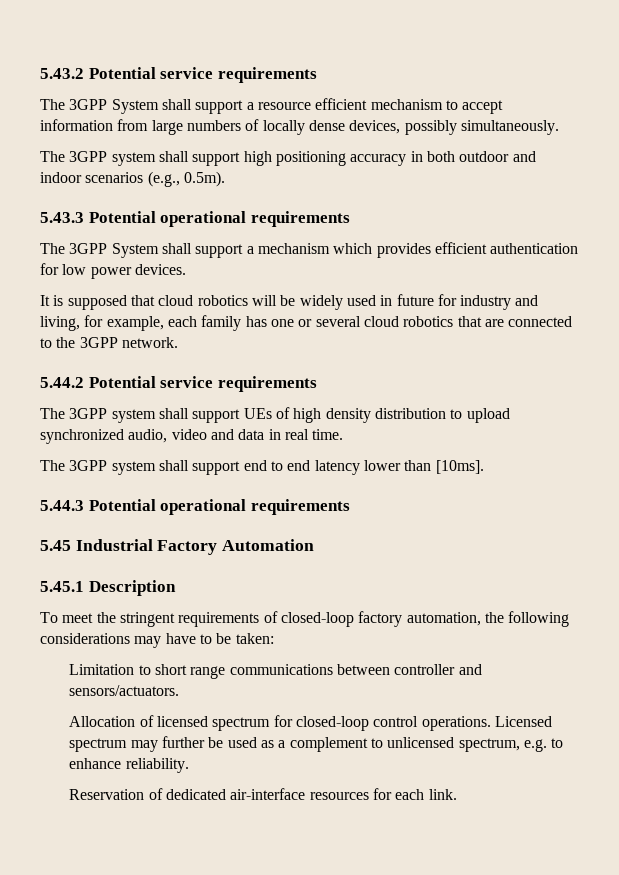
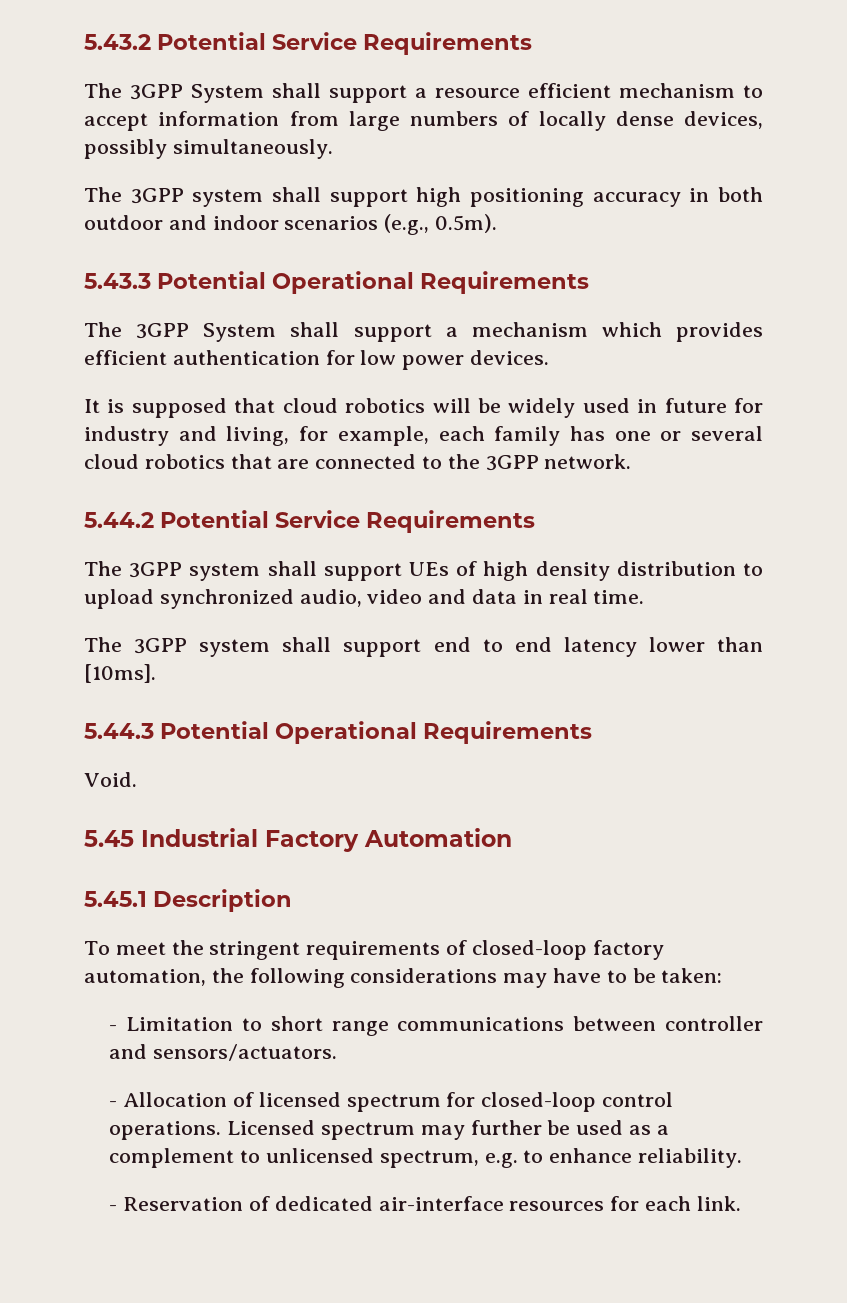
[160,67,317,83] service requirements -> [272,32,533,55] Service Requirements
[160,211,350,227] operational requirements -> [272,271,590,294] Operational Requirements
[160,376,317,392] service requirements -> [275,510,536,533] Service Requirements
[160,499,350,515] operational requirements -> [275,721,593,744] [84,772,137,787] Operational Requirements // Void.
(274, 638) none -> [109,1025,118,1031] -
(180, 690) none -> [109,1101,118,1107] -
(189, 765) none -> [109,1205,118,1211] -

